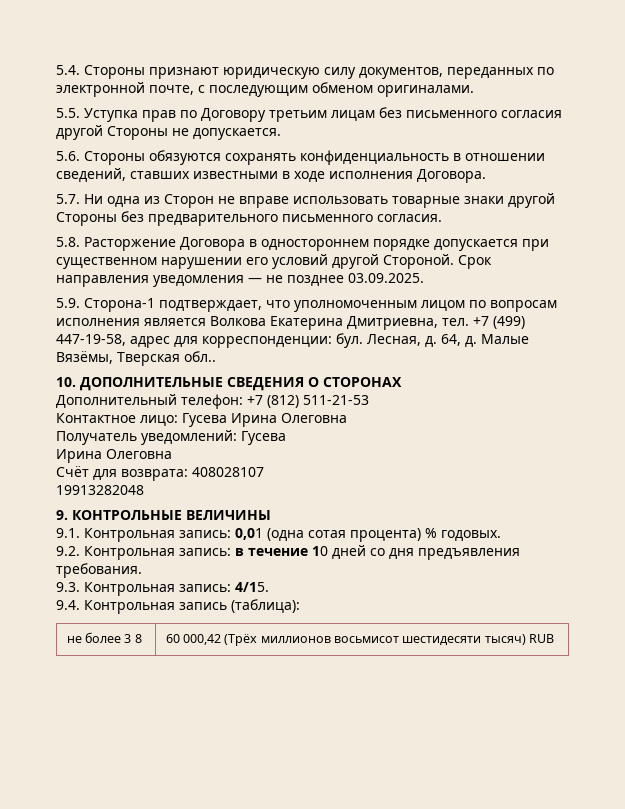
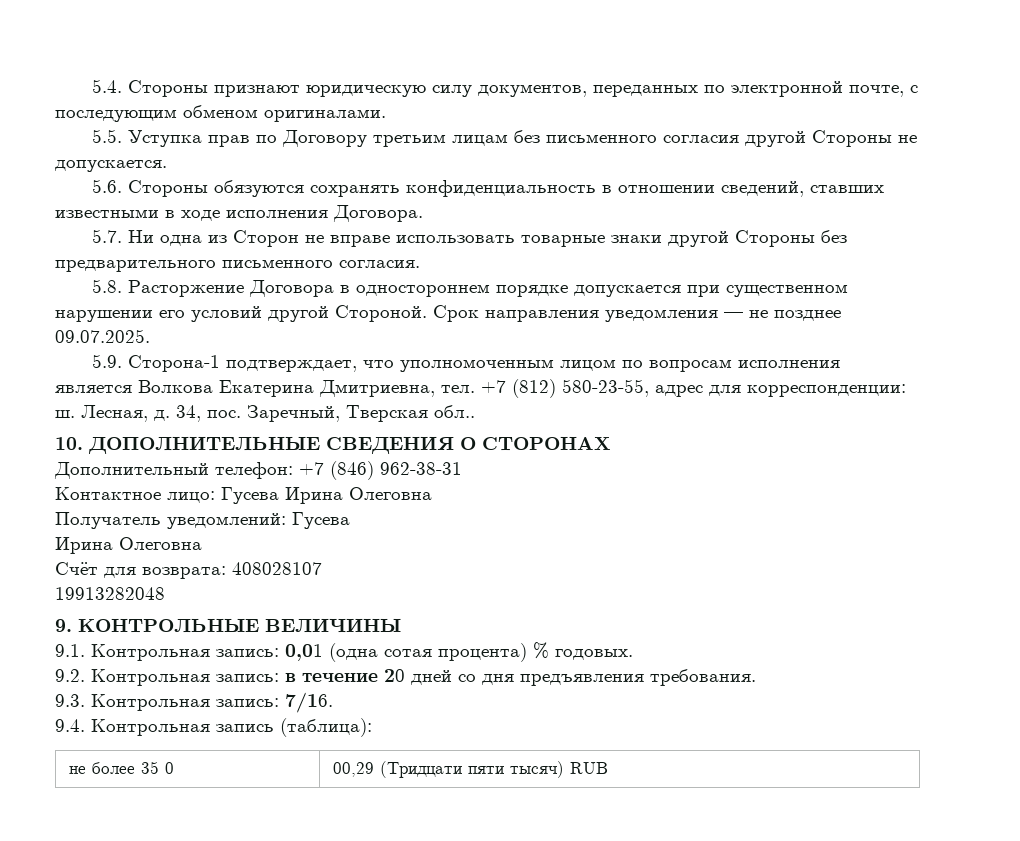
[348,273,424,283] 03.09.2025. -> [55,329,150,343] 09.07.2025.
[493,316,525,329] [56,334,126,346] (499) 447-19-58, -> [512,379,649,398] (812) 580-23-55,
[336,333,363,348] бул. -> [55,410,75,418] ш.
[441,334,529,347] [56,351,113,364] 64, д. Малые Вязёмы, -> [176,405,340,422] 34, пос. Заречный,
[267,395,369,408] (812) 511-21-53 -> [330,461,462,480] (846) 962-38-31
[312,546,328,556] 10 -> [384,669,405,682] 20
[235,582,269,592] 4/15. -> [285,692,333,713] 7/16.
[124,634,142,643] [165,634,482,646] 3 8 | 60 000,42 (Трёх миллионов восьмисот шестидесяти -> [141,761,175,774] [333,761,505,778] 35 0 | 00,29 (Тридцати пяти

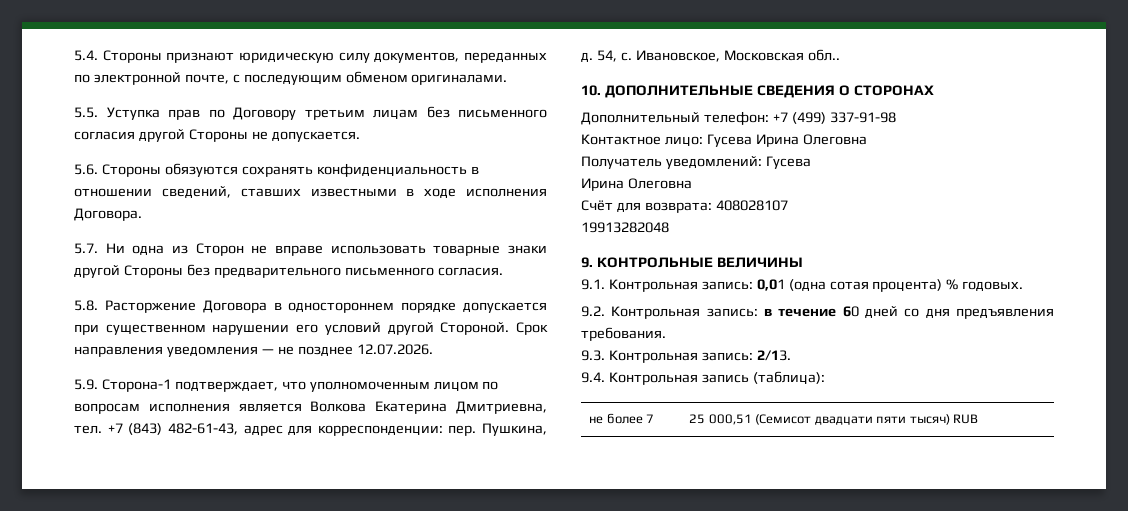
[55,329,150,343] 09.07.2025. -> [356,344,433,355] 12.07.2026.
[512,379,649,398] (812) 580-23-55, -> [128,423,238,435] (843) 482-61-43,
[55,405,428,422] ш. Лесная, д. 34, пос. Заречный, Тверская -> [448,423,547,436] [581,50,804,62] пер. Пушкина, д. 54, с. Ивановское, Московская
[330,461,462,480] (846) 962-38-31 -> [791,112,896,124] (499) 337-91-98
[384,669,405,682] 20 -> [842,306,859,317] 60
[285,692,333,713] 7/16. -> [756,350,791,361] 2/13.
[141,761,175,774] [333,761,463,778] 35 0 | 00,29 (Тридцати -> [646,414,655,423] [689,414,873,425] 7 | 25 000,51 (Семисот двадцати

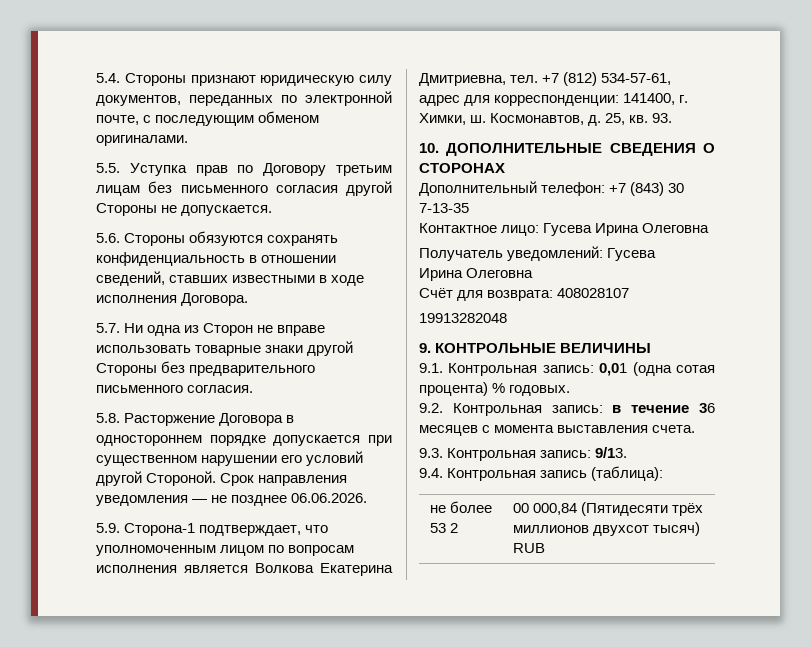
[356,344,433,355] 12.07.2026. -> [291,493,368,503] 06.06.2026.
[128,423,238,435] (843) 482-61-43, -> [563,72,672,86] (812) 534-57-61,
[448,423,547,436] [581,49,840,62] пер. Пушкина, д. 54, с. Ивановское, Московская обл.. -> [623,93,689,105] [419,113,673,126] 141400, г. Химки, ш. Космонавтов, д. 25, кв. 93.
[791,112,896,124] (499) 337-91-98 -> [630,182,685,196] [419,203,469,213] (843) 30 7-13-35
[842,306,1054,319] [581,327,666,341] 60 дней со дня предъявления требования. -> [699,403,715,413] [419,425,696,436] 36 месяцев с момента выставления счета.
[756,350,791,361] 2/13. -> [595,447,628,458] 9/13.
[646,414,655,423] [689,414,907,425] 7 | 25 000,51 (Семисот двадцати пяти -> [429,523,458,533] [512,502,703,516] [512,525,649,536] 53 2 | 00 000,84 (Пятидесяти трёх миллионов двухсот

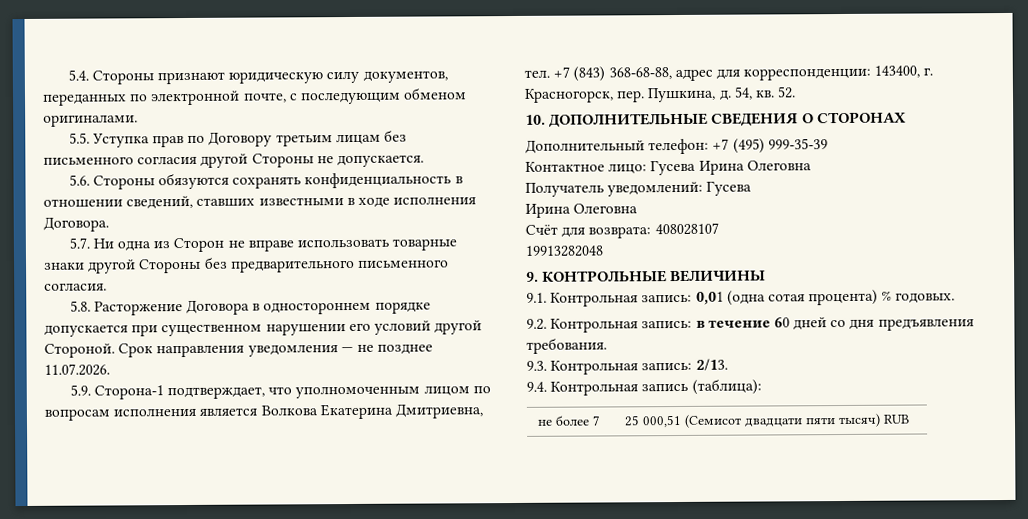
[291,493,368,503] 06.06.2026. -> [44,363,110,376] 11.07.2026.
[563,72,672,86] (812) 534-57-61, -> [573,66,672,82] (843) 368-68-88,
[623,93,689,105] [419,113,673,126] 141400, г. Химки, ш. Космонавтов, д. 25, кв. 93. -> [874,65,934,78] [524,86,797,103] 143400, г. Красногорск, пер. Пушкина, д. 54, кв. 52.
[630,182,685,196] [419,203,469,213] (843) 30 7-13-35 -> [732,138,828,154] (495) 999-35-39
[699,403,715,413] [419,425,696,436] 36 месяцев с момента выставления счета. -> [773,317,974,331] [526,337,607,354] 60 дней со дня предъявления требования.
[595,447,628,458] 9/13. -> [695,358,728,371] 2/13.
[429,523,458,533] [512,502,703,516] [512,525,649,536] 53 2 | 00 000,84 (Пятидесяти трёх миллионов двухсот -> [592,415,602,426] [624,414,837,428] 7 | 25 000,51 (Семисот двадцати пяти

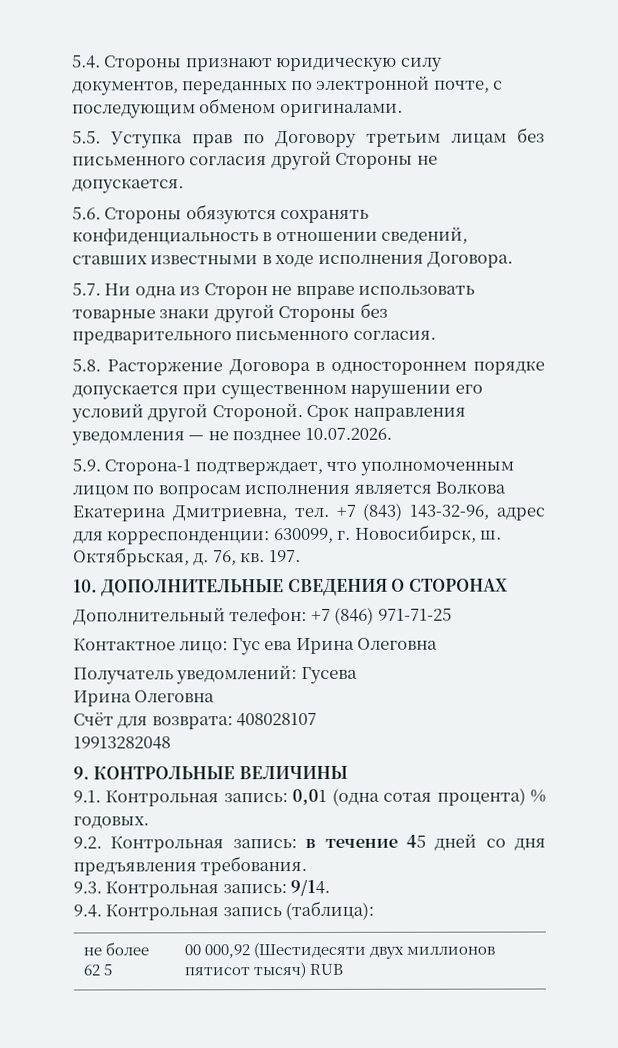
[44,363,110,376] 11.07.2026. -> [304,427,392,441] 10.07.2026.
[608,67,672,80] 368-68-88, -> [409,504,490,520] 143-32-96,
[874,65,934,78] [524,86,797,103] 143400, г. Красногорск, пер. Пушкина, д. 54, кв. 52. -> [273,524,503,544] [73,547,301,567] 630099, г. Новосибирск, ш. Октябрьская, д. 76, кв. 197.
[732,138,828,154] (495) 999-35-39 -> [334,606,452,625] (846) 971-71-25
[650,160,697,176] Гусева -> [231,638,294,656] Гус ева
[773,317,790,328] 60 -> [405,834,426,848] 45
[695,358,728,371] 2/13. -> [290,878,331,897] 9/14.
[592,415,602,426] [624,414,837,428] 7 | 25 000,51 (Семисот двадцати пяти -> [82,963,112,976] [183,941,495,959] [183,967,250,976] 62 5 | 00 000,92 (Шестидесяти двух миллионов пятисот

